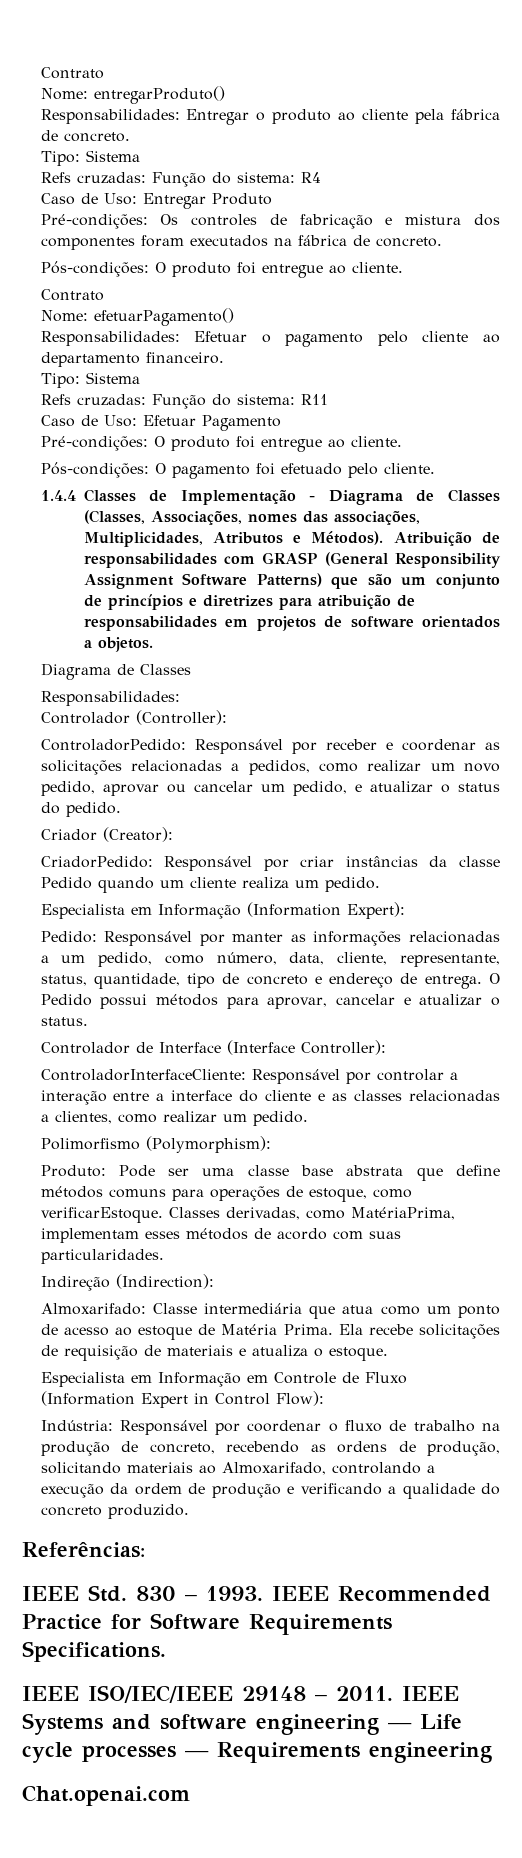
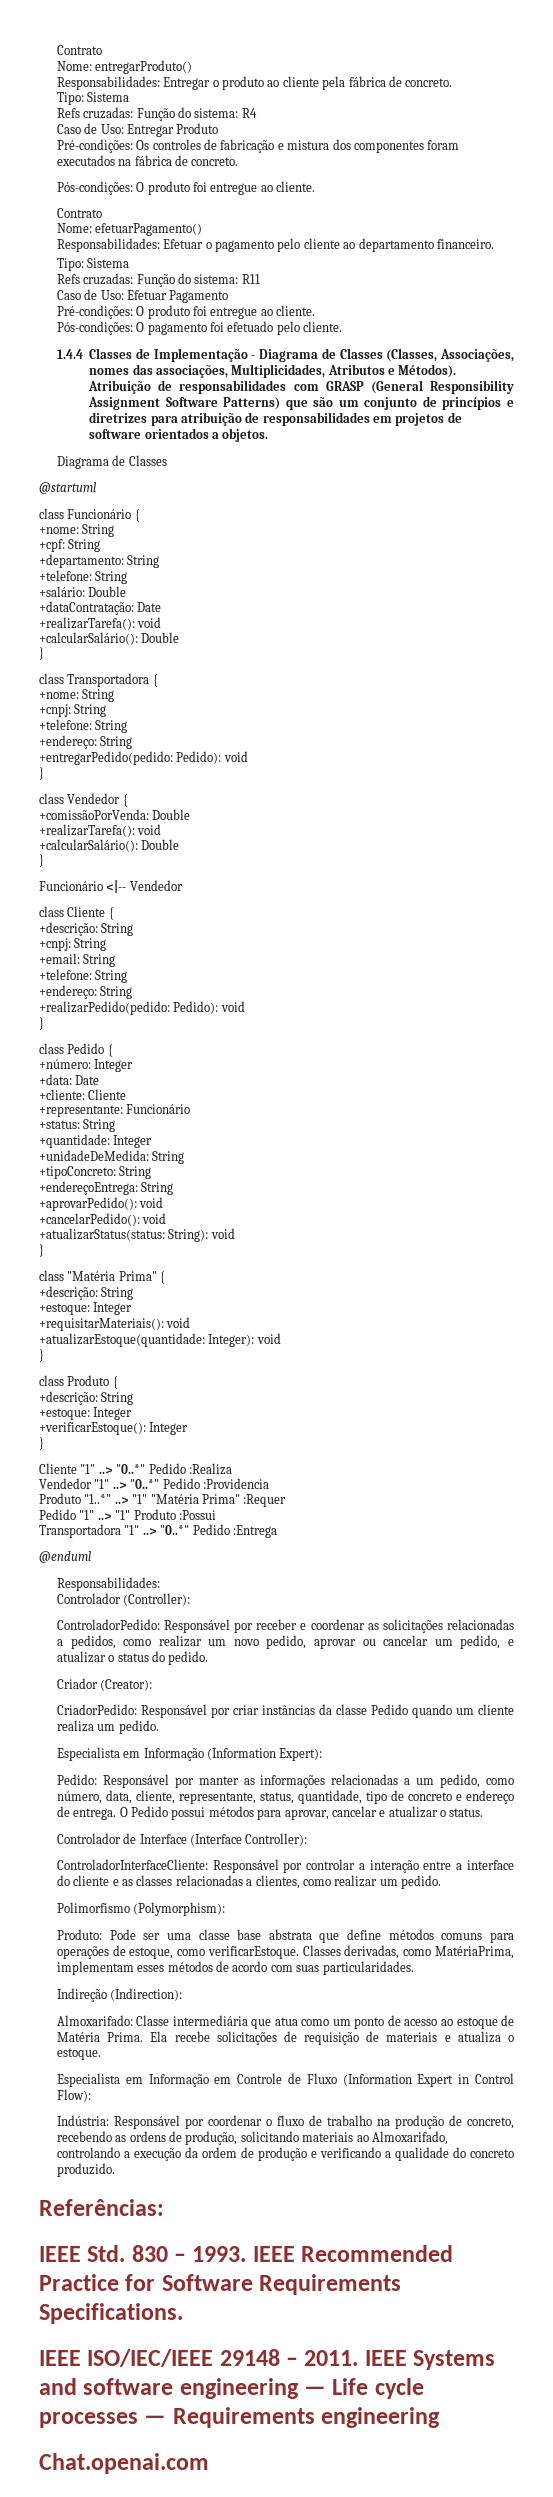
(191, 669) none -> [39,482,96,494] [39,508,140,522] [39,524,115,537] [39,539,101,552] [39,554,160,568] [39,570,128,584] [39,586,127,597] [39,601,162,615] [39,617,162,630] [39,632,180,645] [39,647,44,660] [39,673,158,687] [39,689,115,702] [39,704,107,717] [39,719,128,733] [39,735,133,749] [39,751,248,765] [39,767,44,780] [39,793,128,807] [39,809,191,820] [39,824,162,837] [39,839,180,852] [39,854,44,867] [39,880,183,893] [39,906,114,920] [39,922,134,936] [39,938,107,951] [39,953,116,967] [39,969,128,983] [39,985,133,999] [39,1001,245,1015] [39,1017,44,1030] [39,1043,113,1057] [39,1059,134,1072] [39,1074,100,1085] [39,1089,127,1100] [39,1104,191,1117] [39,1119,116,1132] [39,1134,153,1148] [39,1150,185,1164] [39,1166,152,1179] [39,1181,174,1195] [39,1197,164,1211] [39,1213,167,1226] [39,1228,235,1242] [39,1244,44,1257] [39,1270,166,1284] [39,1286,134,1300] [39,1302,133,1315] [39,1317,191,1331] [39,1333,281,1347] [39,1349,44,1362] [39,1375,118,1389] [39,1391,134,1405] [39,1407,133,1420] [39,1422,189,1435] [39,1437,44,1450] [39,1463,232,1475] [39,1478,269,1489] [39,1493,287,1507] [39,1509,216,1520] [39,1524,277,1538] [39,1551,91,1563] // @startuml // class Funcionário { // +nome: String // +cpf: String // +departamento: String // +telefone: String // +salário: Double // +dataContratação: Date // +realizarTarefa(): void // +calcularSalário(): Double // } // class Transportadora { // +nome: String // +cnpj: String // +telefone: String // +endereço: String // +entregarPedido(pedido: Pedido): void // } // class Vendedor { // +comissãoPorVenda: Double // +realizarTarefa(): void // +calcularSalário(): Double // } // Funcionário <|-- Vendedor // class Cliente { // +descrição: String // +cnpj: String // +email: String // +telefone: String // +endereço: String // +realizarPedido(pedido: Pedido): void // } // class Pedido { // +número: Integer // +data: Date // +cliente: Cliente // +representante: Funcionário // +status: String // +quantidade: Integer // +unidadeDeMedida: String // +tipoConcreto: String // +endereçoEntrega: String // +aprovarPedido(): void // +cancelarPedido(): void // +atualizarStatus(status: String): void // } // class "Matéria Prima" { // +descrição: String // +estoque: Integer // +requisitarMateriais(): void // +atualizarEstoque(quantidade: Integer): void // } // class Produto { // +descrição: String // +estoque: Integer // +verificarEstoque(): Integer // } // Cliente "1" ..> "0..*" Pedido :Realiza // Vendedor "1" ..> "0..*" Pedido :Providencia // Produto "1..*" ..> "1" "Matéria Prima" :Requer // Pedido "1" ..> "1" Produto :Possui // Transportadora "1" ..> "0..*" Pedido :Entrega // @enduml

